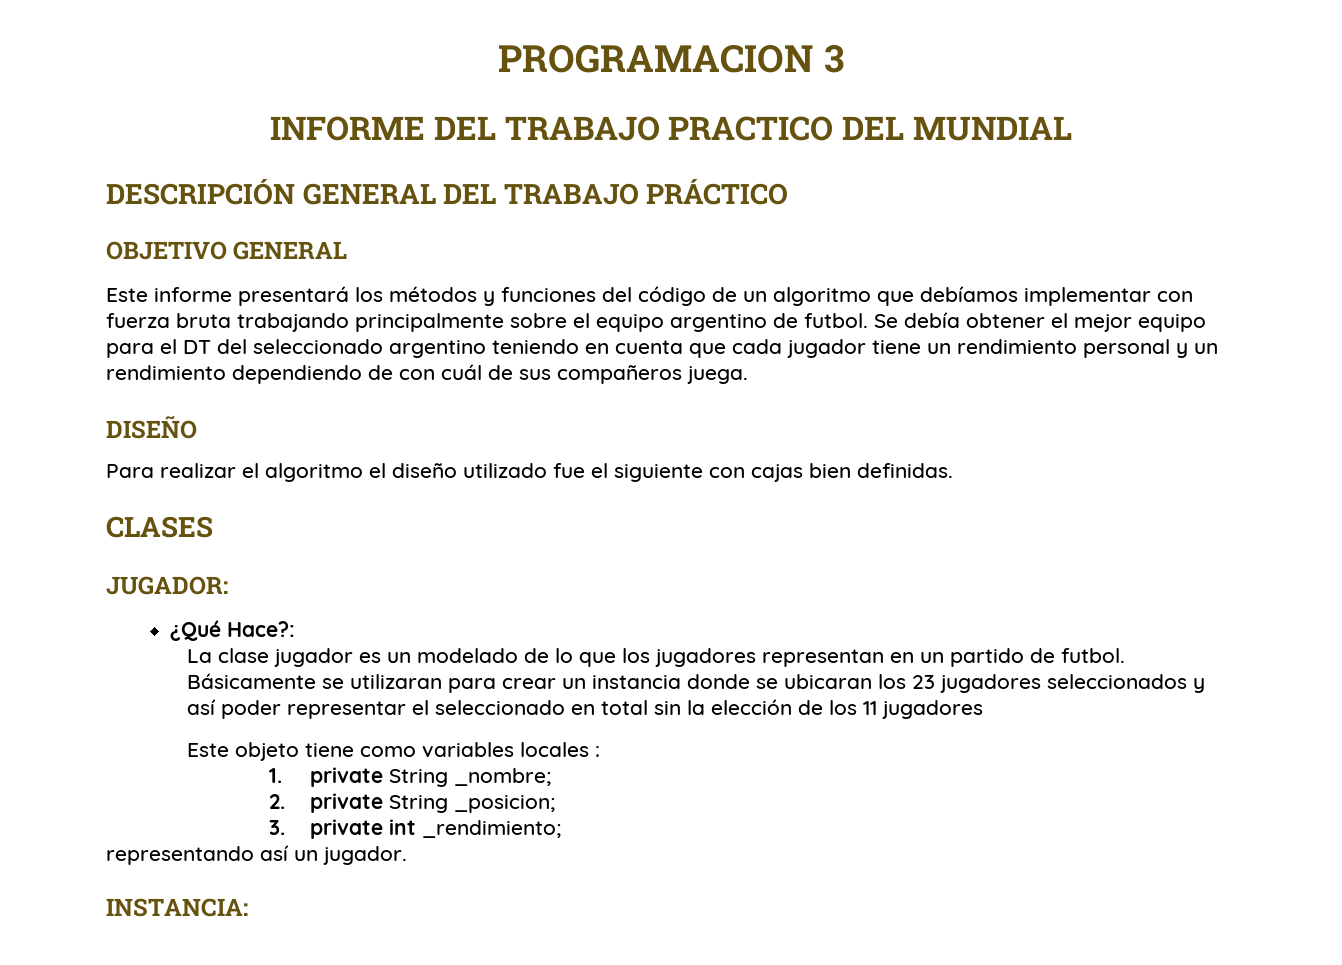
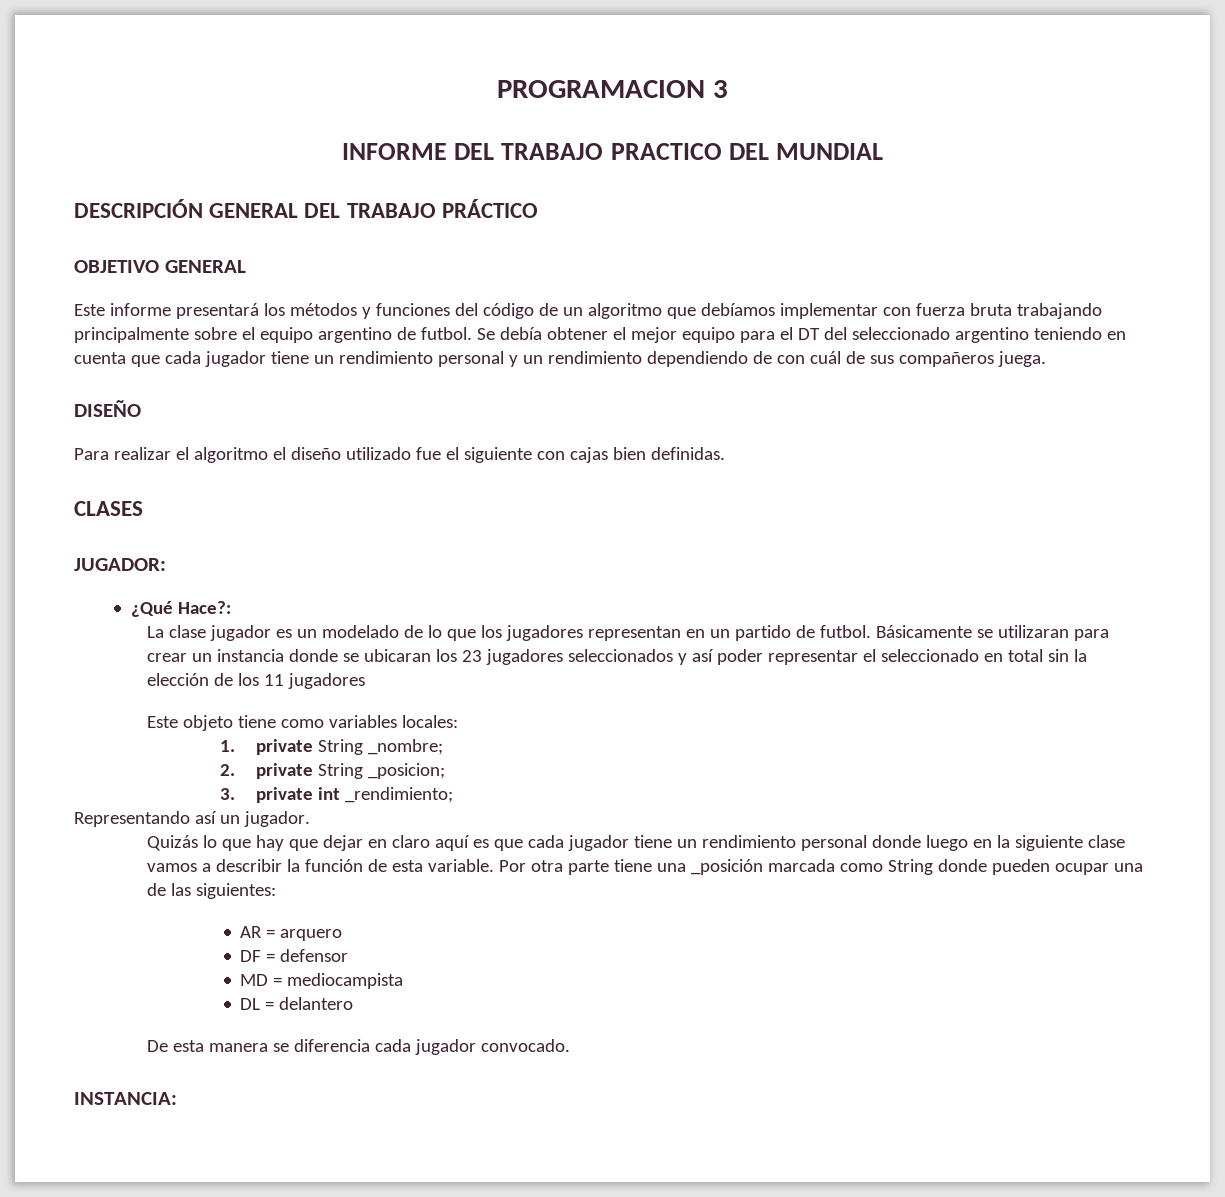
[520,742,601,757] locales : -> [401,715,458,728] locales:
[106,846,254,865] representando -> [74,811,190,827] Representando
(407, 855) none -> [146,835,1125,851] [146,859,1143,875] [146,883,276,899] [240,926,343,941] [240,949,349,962] [240,973,404,989] [240,997,354,1010] [146,1039,570,1055] // Quizás lo que hay que dejar en claro aquí es que cada jugador tiene un rendimiento personal donde luego en la siguiente clase vamos a describir la función de esta variable. Por otra parte tiene una _posición marcada como String donde pueden ocupar una de las siguientes: // AR = arquero // DF = defensor // MD = mediocampista // DL = delantero // De esta manera se diferencia cada jugador convocado.

